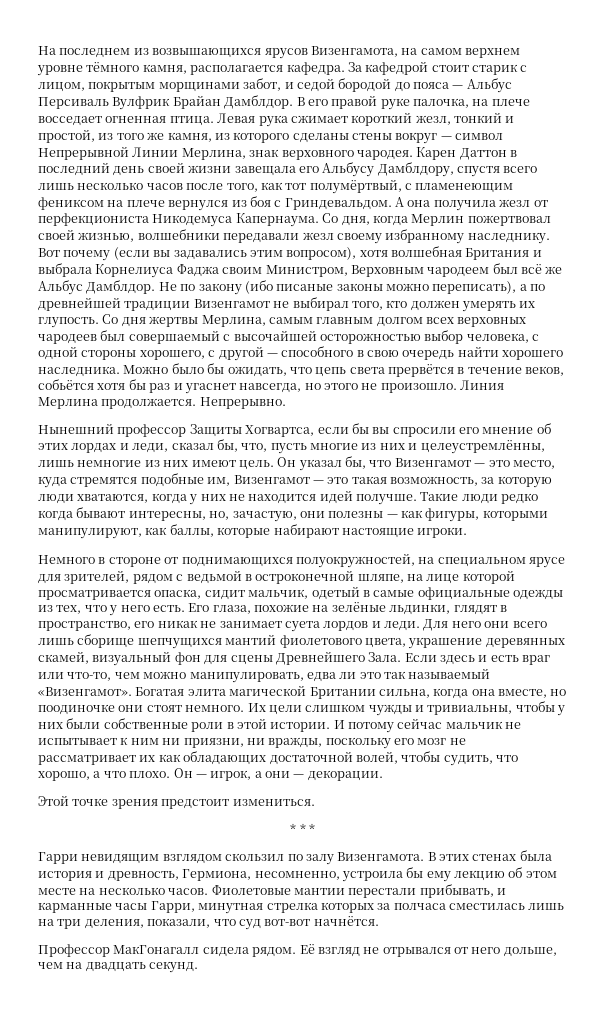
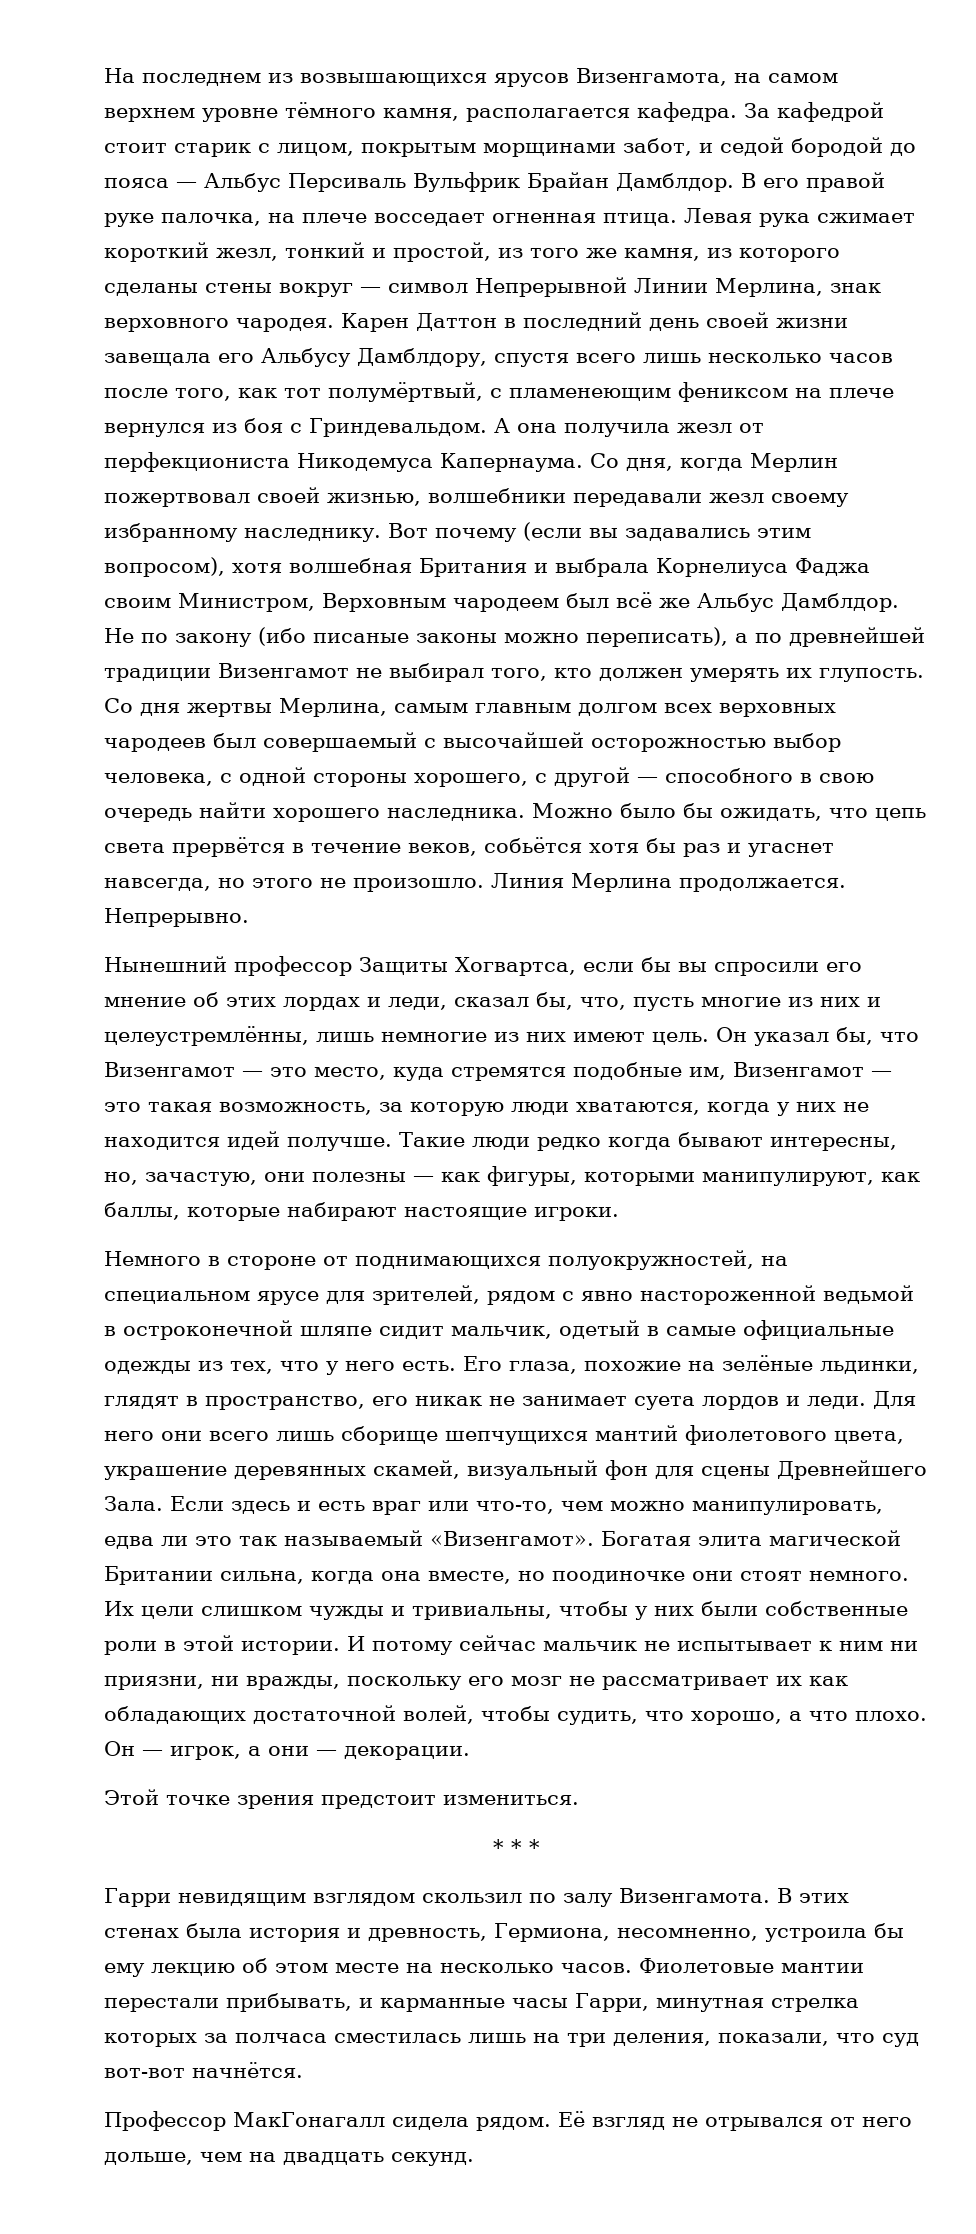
[112,96,171,110] Вулфрик -> [413,172,520,192] Вульфрик
(184, 577) none -> [581,1285,816,1305] явно настороженной
[357,570,515,584] [38,589,202,600] шляпе, на лице которой просматривается опаска, -> [300,1326,372,1336] шляпе

